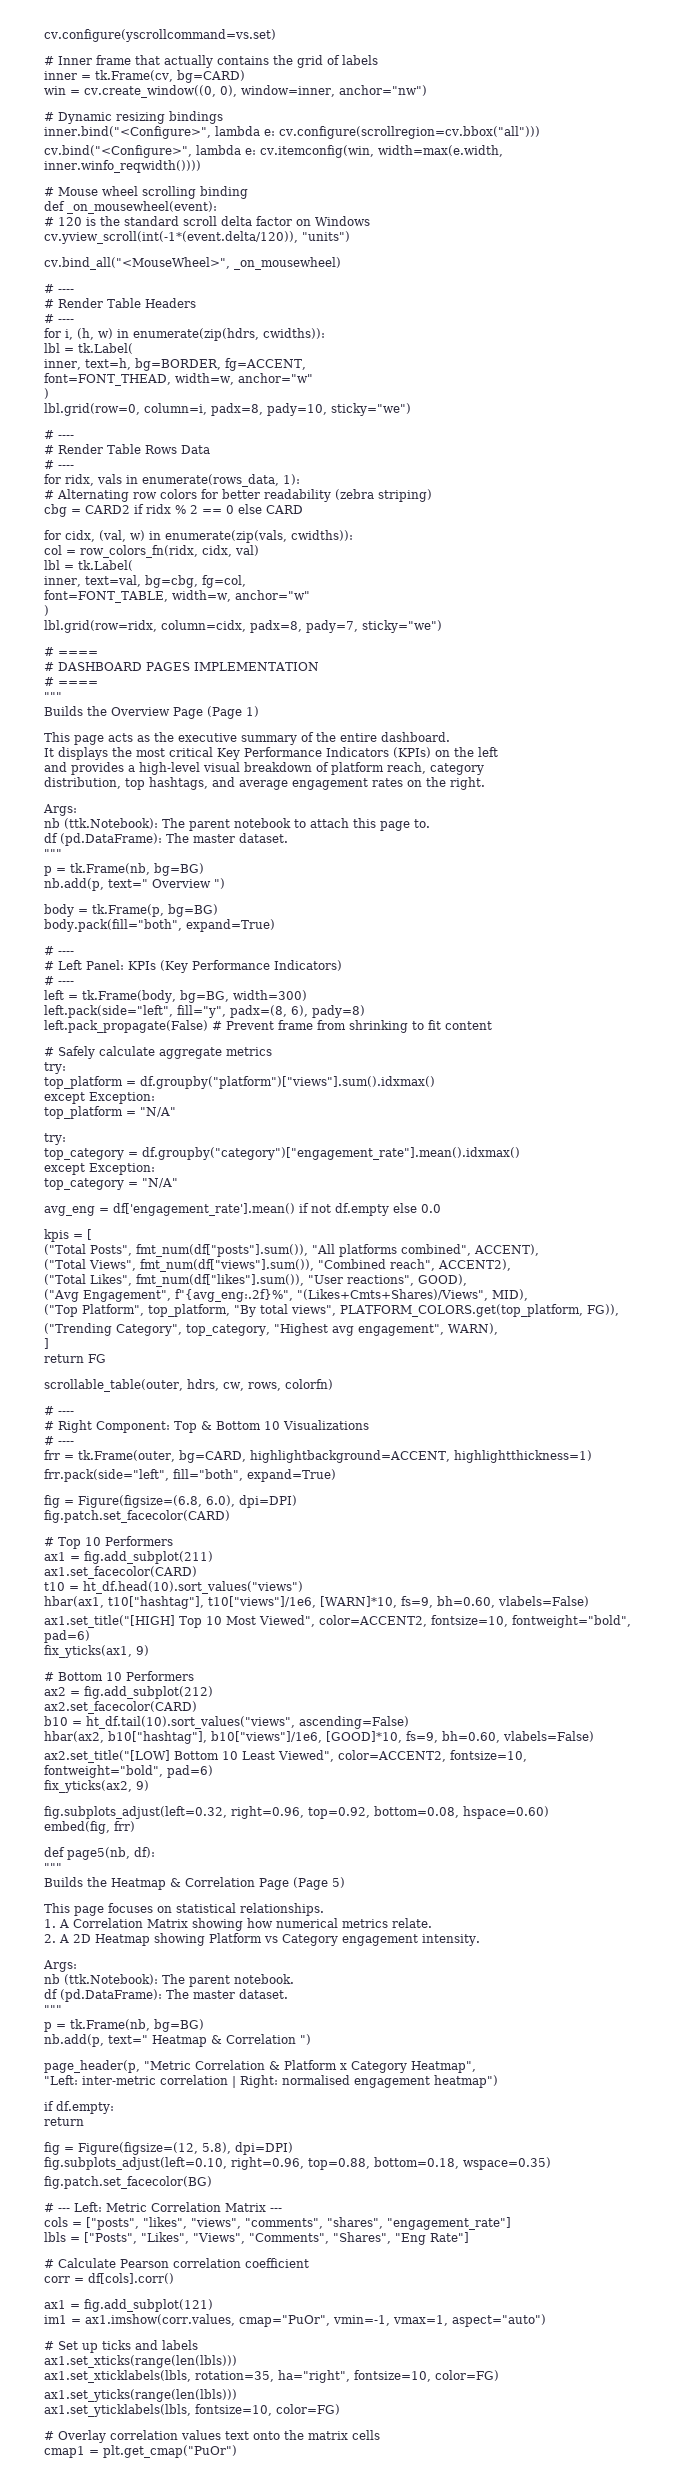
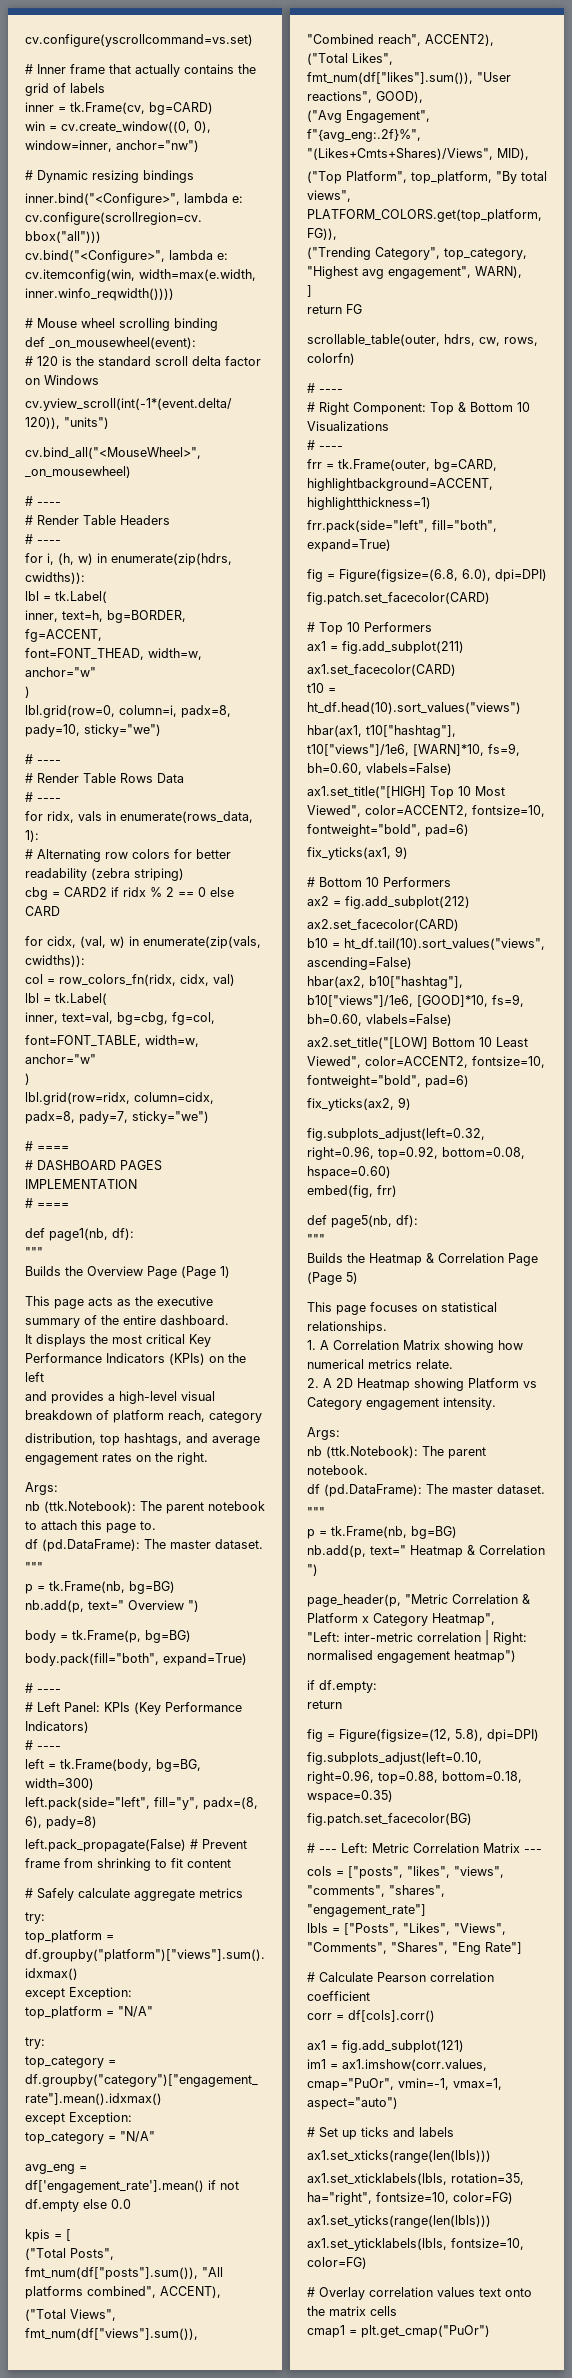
(98, 683) none -> [25,1228,134,1241] // def page1(nb, df):

